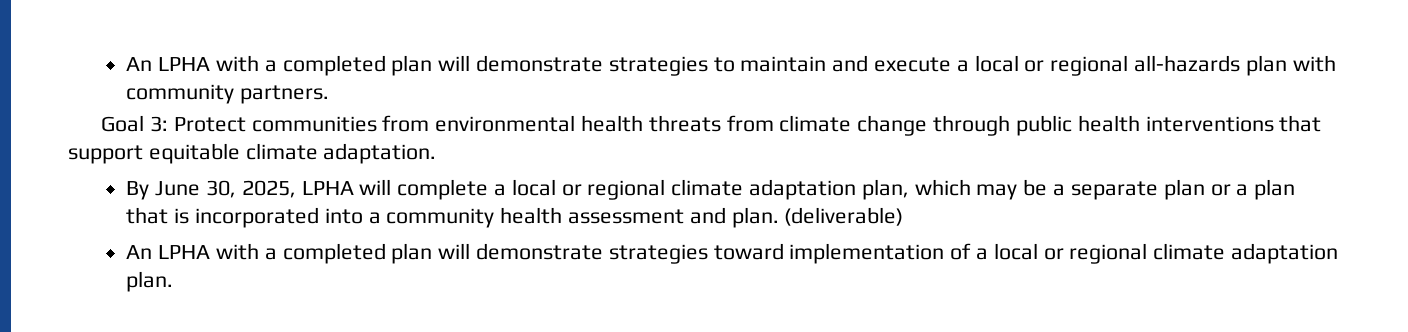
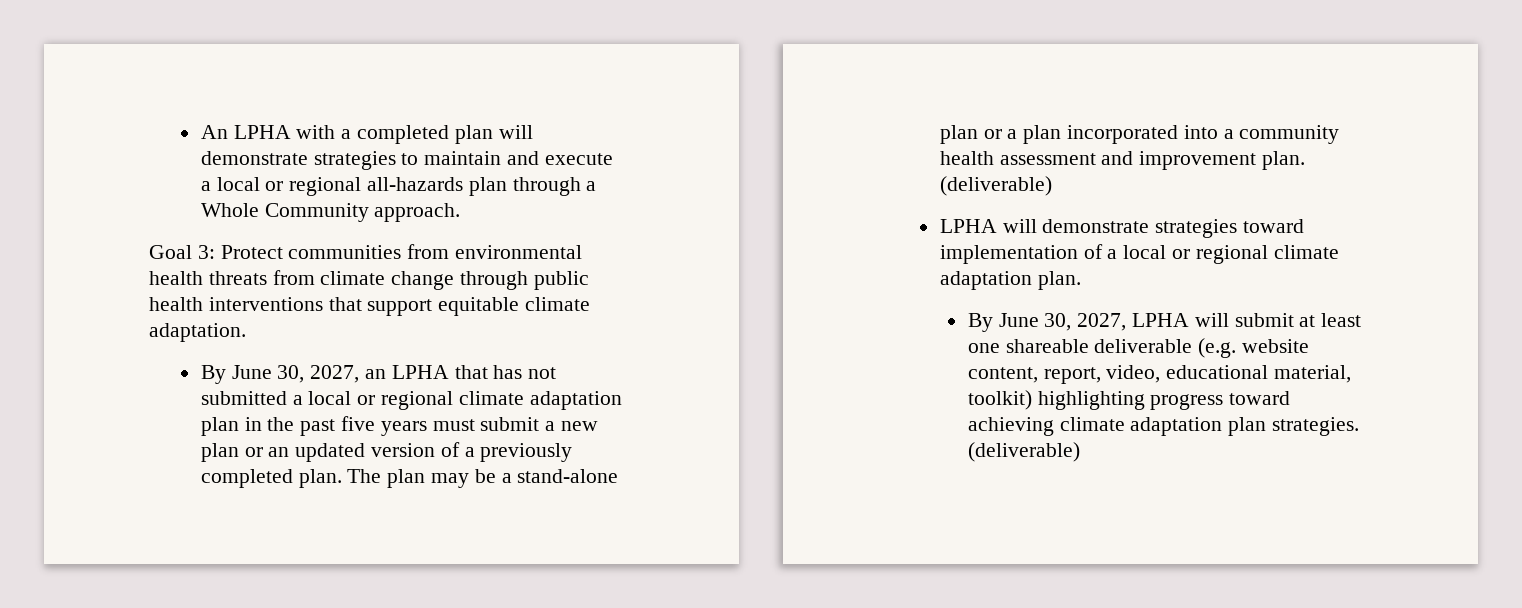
[1292,55,1336,72] [126,84,330,104] with community partners. -> [512,177,597,196] [200,203,461,222] through a Whole Community approach.
[241,179,971,200] 2025, LPHA will complete a local or regional climate adaptation plan, which -> [310,365,557,383] [200,391,622,410] [200,416,598,436] [200,442,573,462] [200,469,426,488] 2027, an LPHA that has not submitted a local or regional climate adaptation plan in the past five years must submit a new plan or an updated version of a previously completed plan. The plan
[1070,181,1158,200] separate -> [517,469,619,483] stand-alone
[126,207,190,224] that is -> (1062, 134) none
(726, 215) none -> [1139,151,1257,170] improvement
[126,243,433,264] An LPHA with a completed plan -> [939,219,997,233] LPHA
(174, 281) none -> [967,313,1362,332] [967,338,1310,358] [967,365,1352,384] [967,390,1291,410] [967,417,1360,436] [967,442,1080,462] // By June 30, 2027, LPHA will submit at least one shareable deliverable (e.g. website content, report, video, educational material, toolkit) highlighting progress toward achieving climate adaptation plan strategies. (deliverable)

